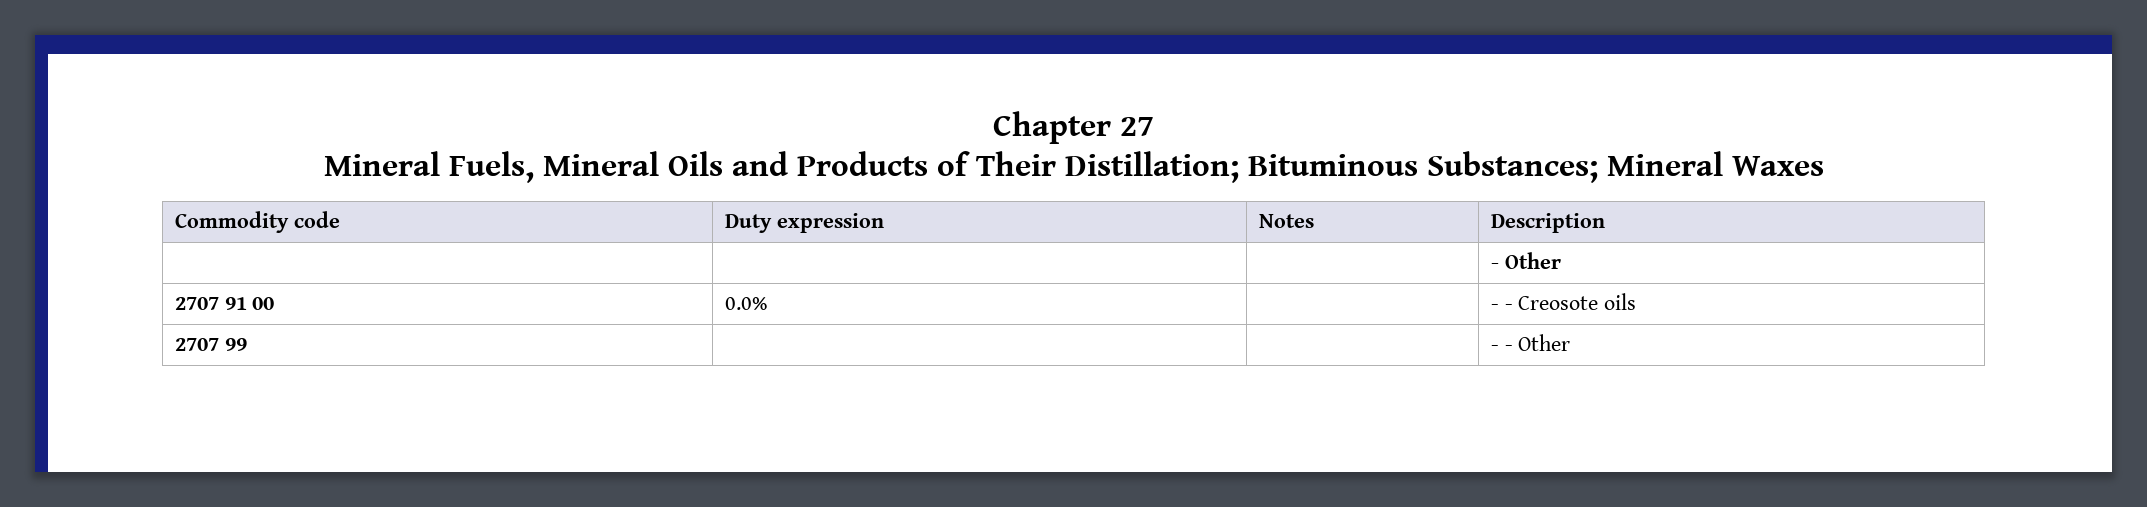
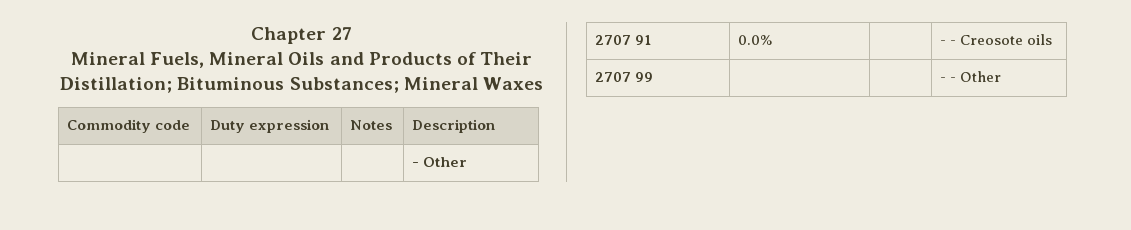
[252,297,275,310] 00 -> (652, 40) none

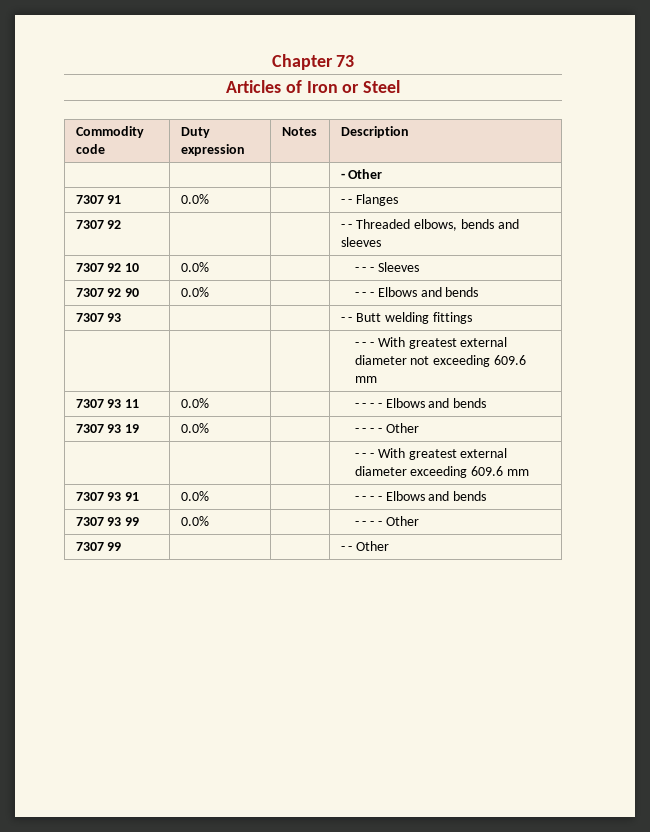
[331,27,352,40] [71,52,532,68] [60,77,543,93] 27 // Mineral Fuels, Mineral Oils and Products of Their Distillation; Bituminous Substances; Mineral Waxes -> [336,55,355,67] [225,80,401,93] 73 // Articles of Iron or Steel
[595,35,652,45] [738,35,773,45] [940,34,1053,45] [595,72,632,82] 2707 91 | 0.0% | | - - Creosote oils // 2707 -> [75,195,122,204] [180,194,209,204] [340,194,399,206] [75,220,122,229] [340,219,519,231] [340,237,381,247] [75,263,140,272] [180,262,209,272] [354,262,419,272] [75,288,140,297] [180,287,209,297] [354,287,479,297] [75,313,122,322] [340,312,472,324] [354,337,508,349] [354,355,526,367] [354,376,377,383] [75,399,140,408] [180,398,209,408] [354,398,487,408] [75,424,140,433] [180,423,209,433] [354,423,419,433] [354,448,508,460] [354,466,529,478] [75,492,140,501] [180,491,209,501] [354,491,487,501] [75,517,140,526] [180,516,209,526] [354,516,419,526] [75,542,104,551] 7307 91 | 0.0% | | - - Flanges // 7307 92 | | | - - Threaded elbows, bends and sleeves // 7307 92 10 | 0.0% | | - - - Sleeves // 7307 92 90 | 0.0% | | - - - Elbows and bends // 7307 93 | | | - - Butt welding fittings // | | | - - - With greatest external diameter not exceeding 609.6 mm // 7307 93 11 | 0.0% | | - - - - Elbows and bends // 7307 93 19 | 0.0% | | - - - - Other // | | | - - - With greatest external diameter exceeding 609.6 mm // 7307 93 91 | 0.0% | | - - - - Elbows and bends // 7307 93 99 | 0.0% | | - - - - Other // 7307

